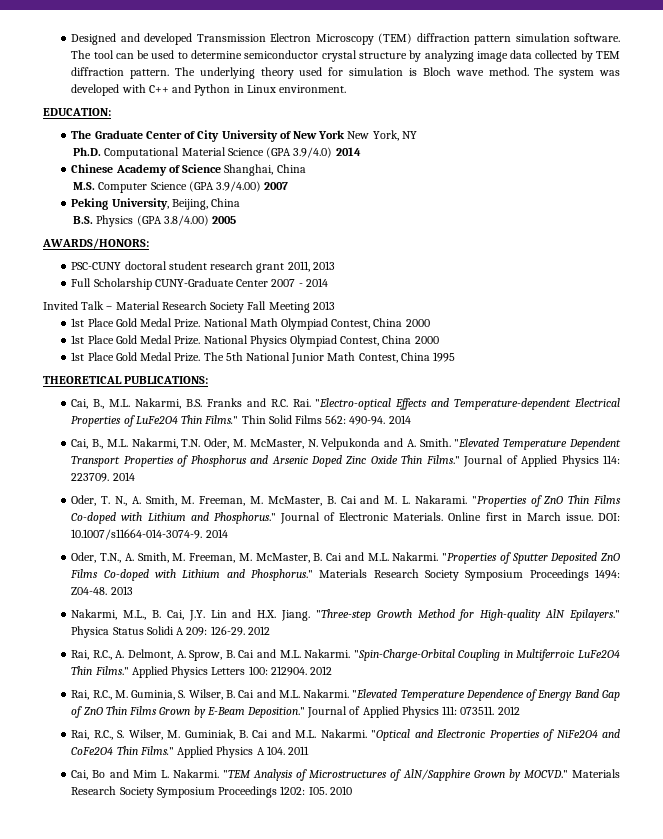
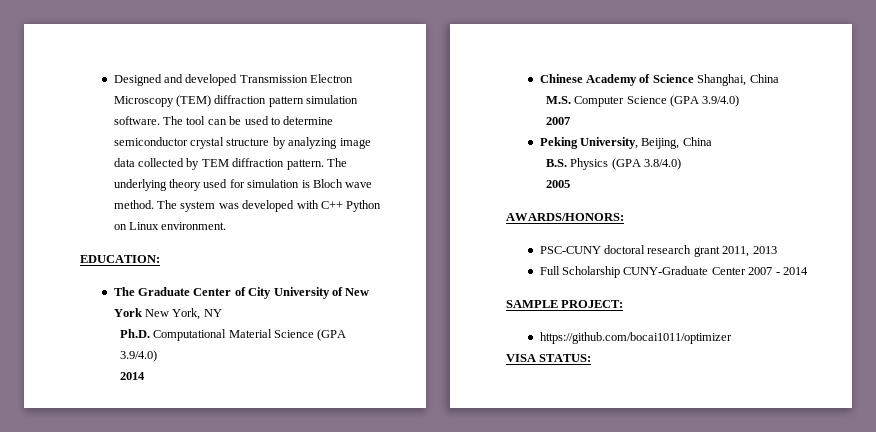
[172,84,244,96] and Python in -> [346,200,382,212] [113,224,127,230] Python on
(333, 152) none -> (157, 356) //
[216,181,262,192] 3.9/4.00) -> [702,95,740,107] 3.9/4.0) //
[163,215,209,226] 3.8/4.00) -> [644,158,682,170] 3.8/4.0) //
[168,261,207,270] student -> (646, 249) none
[43,301,335,313] [71,318,430,330] [71,335,439,347] [71,352,456,364] [43,376,209,384] [71,398,620,410] [71,415,411,427] [71,438,622,450] [71,455,620,467] [71,472,135,482] [71,495,622,507] [71,512,620,524] [71,529,228,540] [71,552,621,564] [70,569,620,581] [71,586,133,595] [71,609,621,621] [71,626,270,638] [71,649,620,661] [71,666,332,678] [71,689,621,701] [71,706,520,718] [71,729,621,741] [71,746,309,758] [71,769,621,781] [71,786,352,798] Invited Talk – Material Research Society Fall Meeting 2013 // 1st Place Gold Medal Prize. National Math Olympiad Contest, China 2000 // 1st Place Gold Medal Prize. National Physics Olympiad Contest, China 2000 // 1st Place Gold Medal Prize. The 5th National Junior Math Contest, China 1995 // THEORETICAL PUBLICATIONS: // Cai, B., M.L. Nakarmi, B.S. Franks and R.C. Rai. "Electro-optical Effects and Temperature-dependent Electrical Properties of LuFe2O4 Thin Films." Thin Solid Films 562: 490-94. 2014 // Cai, B., M.L. Nakarmi, T.N. Oder, M. McMaster, N. Velpukonda and A. Smith. "Elevated Temperature Dependent Transport Properties of Phosphorus and Arsenic Doped Zinc Oxide Thin Films." Journal of Applied Physics 114: 223709. 2014 // Oder, T. N., A. Smith, M. Freeman, M. McMaster, B. Cai and M. L. Nakarami. "Properties of ZnO Thin Films Co-doped with Lithium and Phosphorus." Journal of Electronic Materials. Online first in March issue. DOI: 10.1007/s11664-014-3074-9. 2014 // Oder, T.N., A. Smith, M. Freeman, M. McMaster, B. Cai and M.L. Nakarmi. "Properties of Sputter Deposited ZnO Films Co-doped with Lithium and Phosphorus." Materials Research Society Symposium Proceedings 1494: Z04-48. 2013 // Nakarmi, M.L., B. Cai, J.Y. Lin and H.X. Jiang. "Three-step Growth Method for High-quality AlN Epilayers." Physica Status Solidi A 209: 126-29. 2012 // Rai, R.C., A. Delmont, A. Sprow, B. Cai and M.L. Nakarmi. "Spin-Charge-Orbital Coupling in Multiferroic LuFe2O4 Thin Films." Applied Physics Letters 100: 212904. 2012 // Rai, R.C., M. Guminia, S. Wilser, B. Cai and M.L. Nakarmi. "Elevated Temperature Dependence of Energy Band Gap of ZnO Thin Films Grown by E-Beam Deposition." Journal of Applied Physics 111: 073511. 2012 // Rai, R.C., S. Wilser, M. Guminiak, B. Cai and M.L. Nakarmi. "Optical and Electronic Properties of NiFe2O4 and CoFe2O4 Thin Films." Applied Physics A 104. 2011 // Cai, Bo and Mim L. Nakarmi. "TEM Analysis of Microstructures of AlN/Sapphire Grown by MOCVD." Materials Research Society Symposium Proceedings 1202: I05. 2010 -> [506,300,624,308] [539,332,732,344] [506,354,592,362] SAMPLE PROJECT: // https://github.com/bocai1011/optimizer // VISA STATUS:

